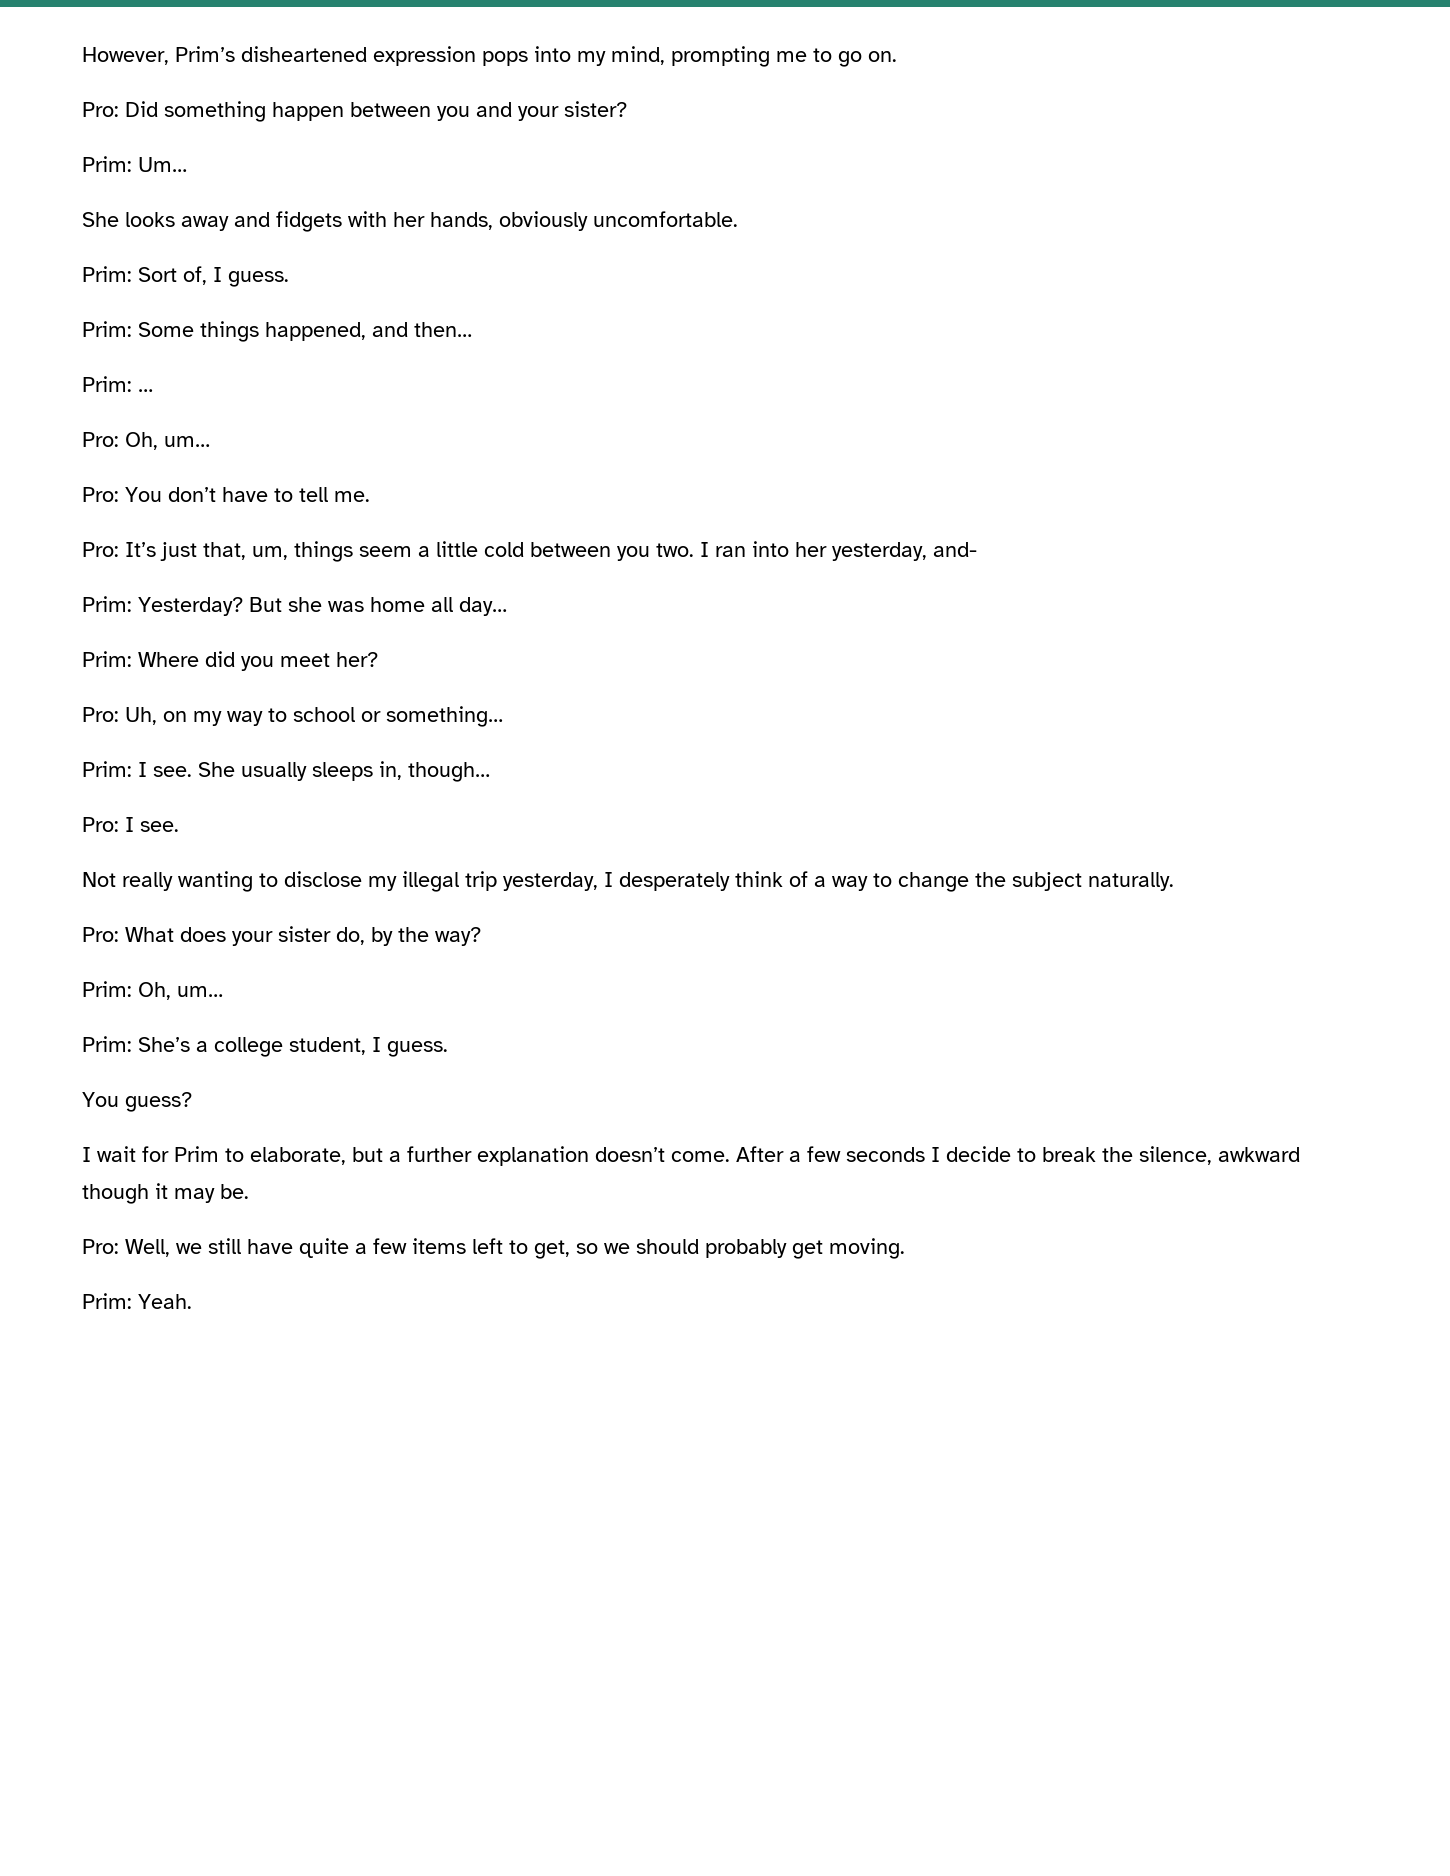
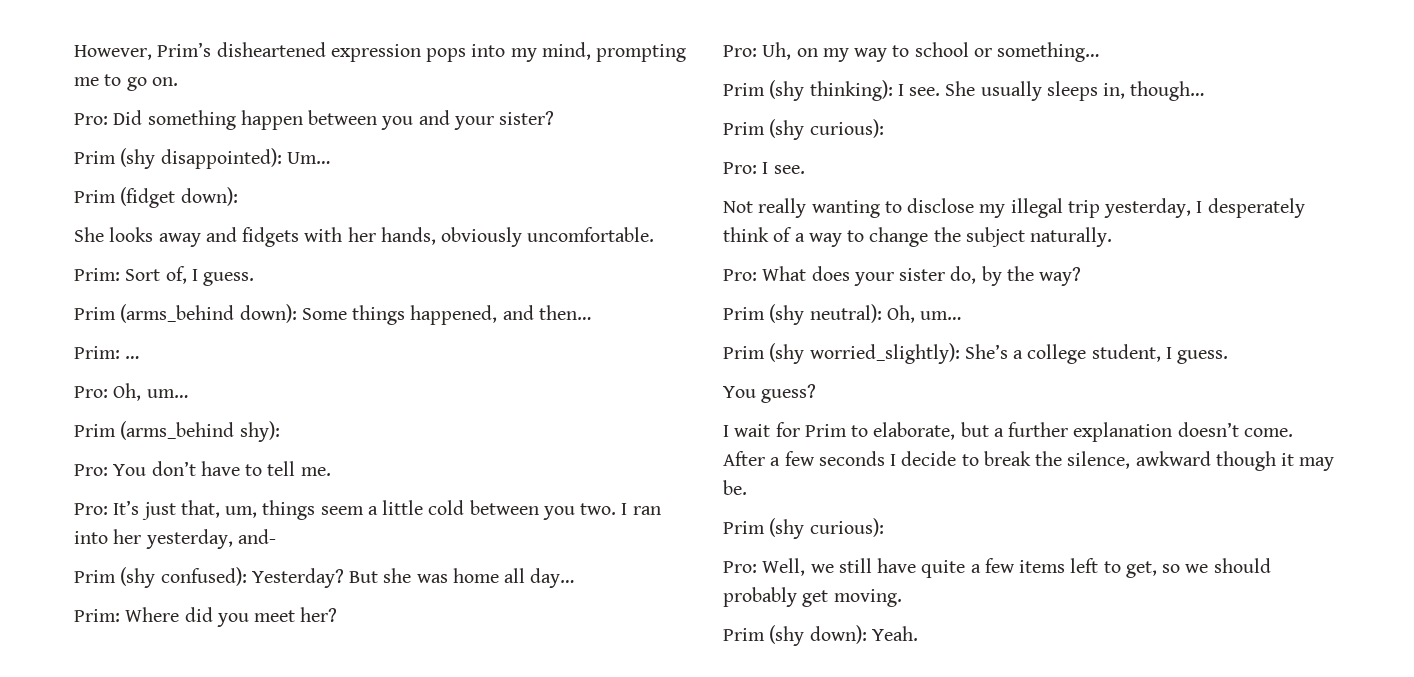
[82,156,187,172] Prim: Um… -> [74,148,330,169] [74,187,238,208] Prim (shy disappointed): Um… // Prim (fidget down):
[82,321,132,337] Prim: -> [74,304,297,323] Prim (arms_behind down):
(210, 441) none -> [74,421,280,442] // Prim (arms_behind shy):
[82,596,132,612] Prim: -> [74,567,247,588] Prim (shy confused):
[82,761,132,777] Prim: -> [723,80,893,101] Prim (shy thinking):
(490, 772) none -> [723,119,884,140] // Prim (shy curious):
[82,981,223,1000] [82,1036,132,1052] Prim: Oh, um… // Prim: -> [723,304,962,325] [723,343,960,364] Prim (shy neutral): Oh, um… // Prim (shy worried_slightly):
(249, 1191) none -> [723,518,884,539] // Prim (shy curious):
[82,1293,132,1309] Prim: -> [723,625,867,646] Prim (shy down):

